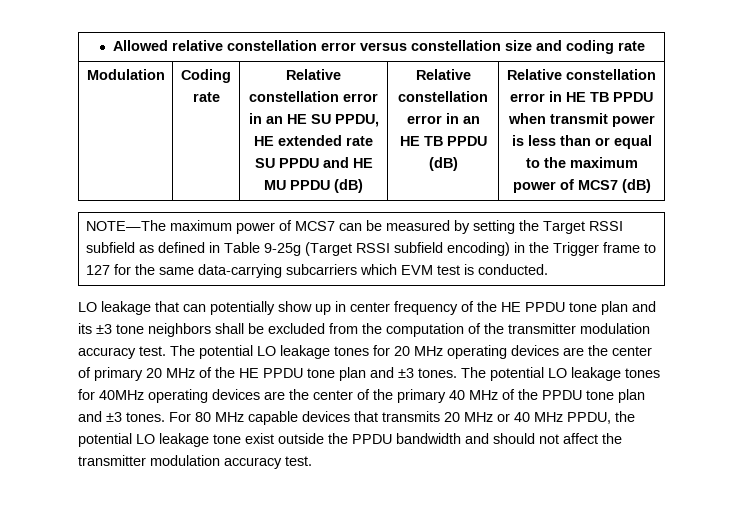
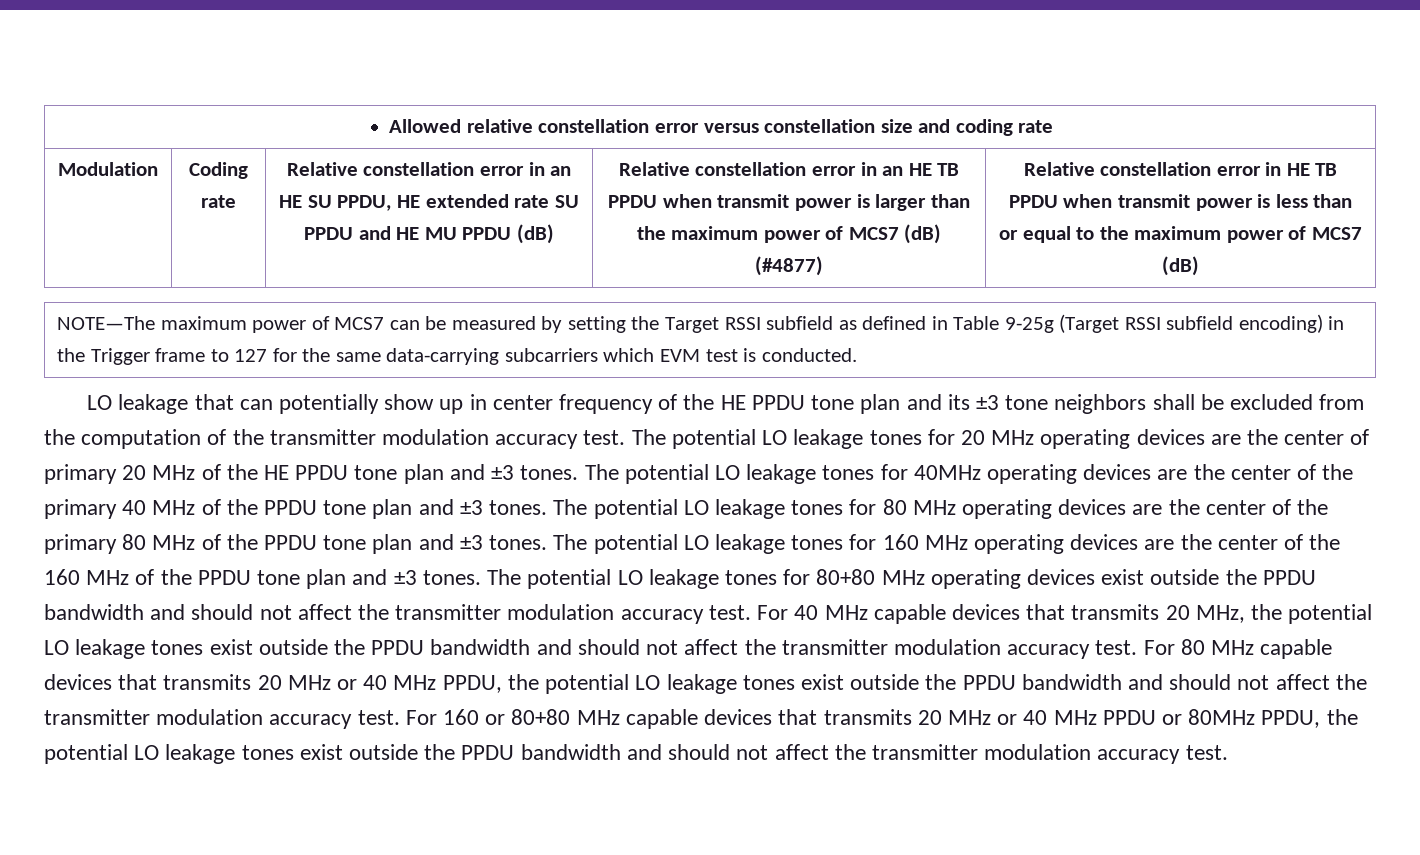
[428,157,458,171] (dB) -> [662,194,970,211] [636,224,942,244] [755,256,823,276] when transmit power is larger than the maximum power of MCS7 (dB) (#4877)
(165, 417) none -> [553,499,1329,519] [44,534,1341,554] [44,569,1316,589] [44,604,1373,624] [44,639,1138,659] The potential LO leakage tones for 80 MHz operating devices are the center of the primary 80 MHz of the PPDU tone plan and ±3 tones. The potential LO leakage tones for 160 MHz operating devices are the center of the 160 MHz of the PPDU tone plan and ±3 tones. The potential LO leakage tones for 80+80 MHz operating devices exist outside the PPDU bandwidth and should not affect the transmitter modulation accuracy test. For 40 MHz capable devices that transmits 20 MHz, the potential LO leakage tones exist outside the PPDU bandwidth and should not affect the transmitter modulation accuracy test.
[213,434,241,444] tone -> [742,675,795,690] tones
(312, 461) none -> [405,709,1358,729] [44,744,1228,764] For 160 or 80+80 MHz capable devices that transmits 20 MHz or 40 MHz PPDU or 80MHz PPDU, the potential LO leakage tones exist outside the PPDU bandwidth and should not affect the transmitter modulation accuracy test.

